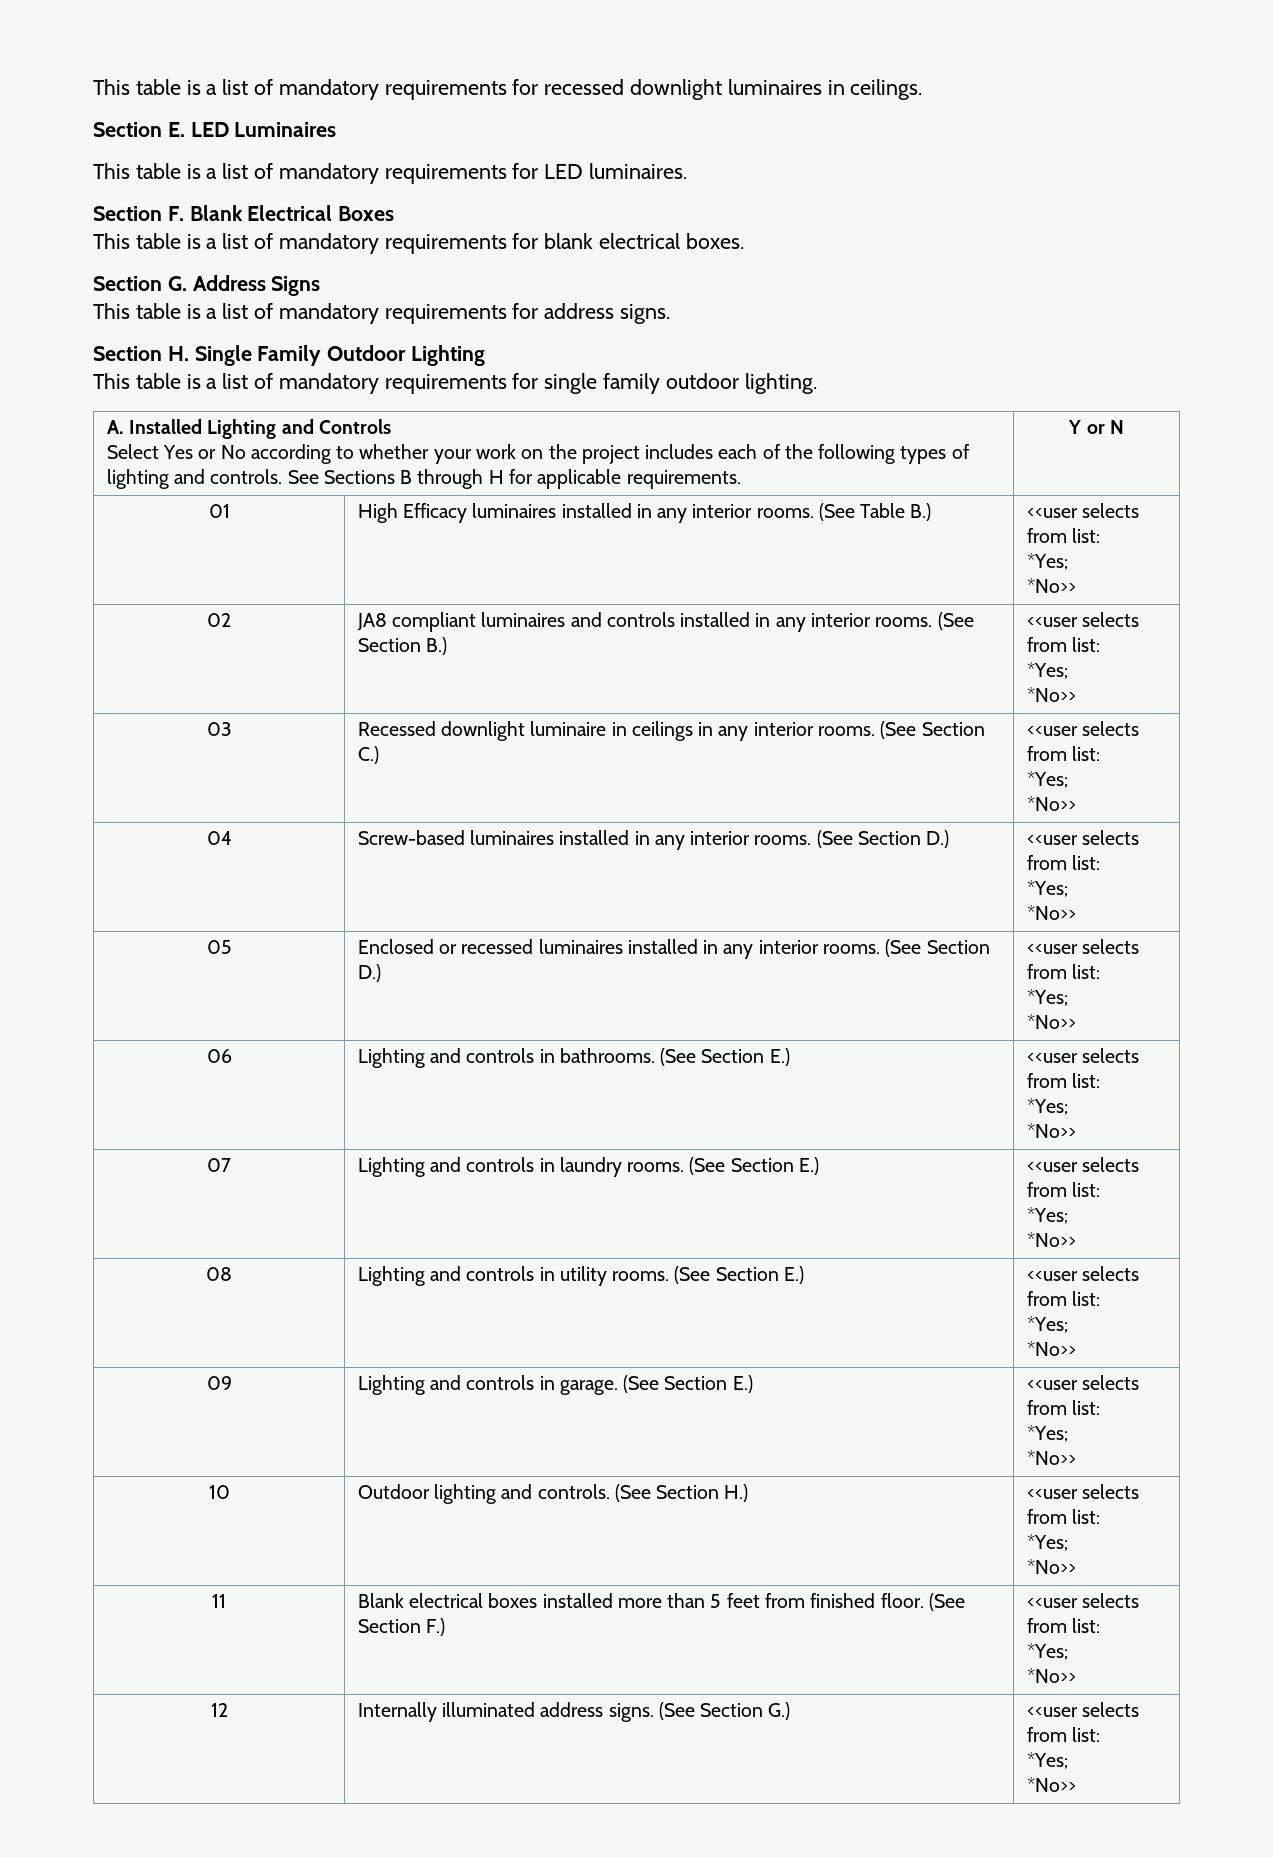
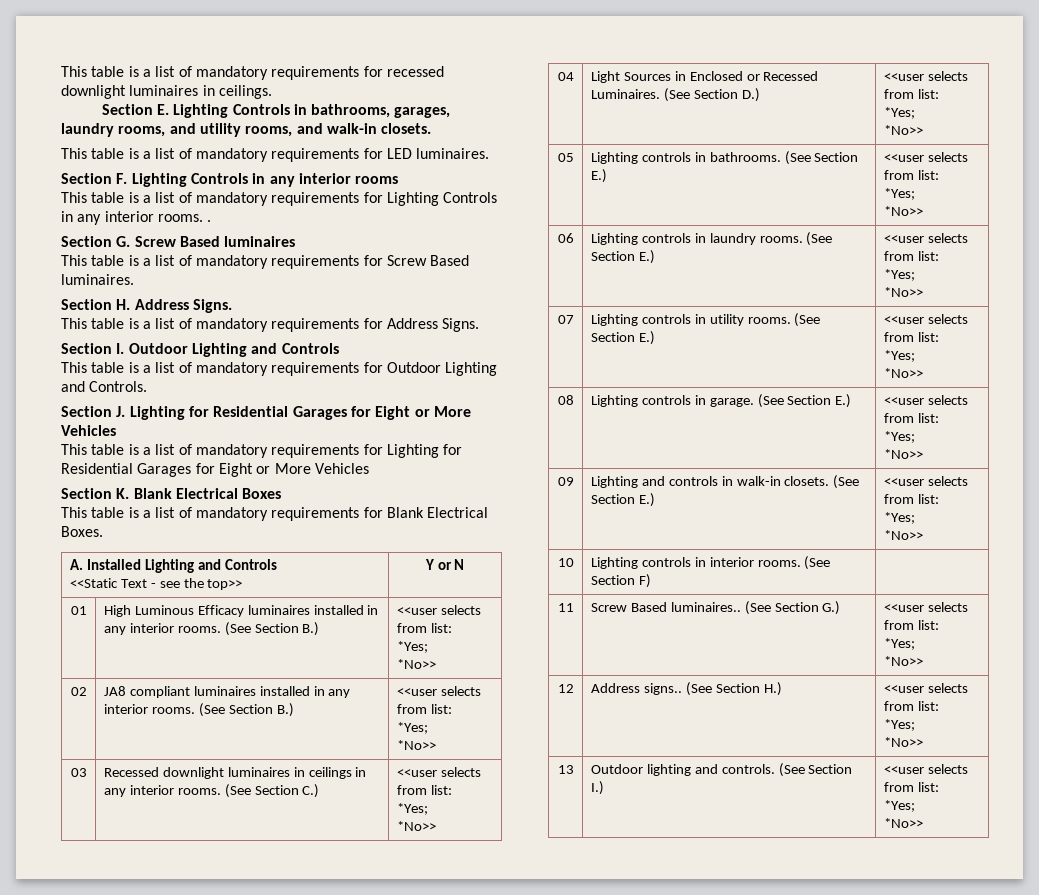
[190,122,337,137] LED Luminaires -> [173,104,451,118] [61,123,432,137] Lighting Controls in bathrooms, garages, laundry rooms, and utility rooms, and walk-in closets.
(184, 213) none -> [131,173,399,187] [61,192,498,206] [61,211,212,225] [61,236,296,247] [61,255,470,269] [61,274,134,285] [61,299,232,313] [61,318,480,332] [61,343,339,357] [61,362,498,376] [61,381,148,392] [61,406,471,420] [61,425,116,436] [61,444,463,458] [61,463,369,477] [61,488,130,499] Lighting Controls in any interior rooms // This table is a list of mandatory requirements for Lighting Controls in any interior rooms. . // Section G. Screw Based luminaires // This table is a list of mandatory requirements for Screw Based luminaires. // Section H. Address Signs. // This table is a list of mandatory requirements for Address Signs. // Section I. Outdoor Lighting and Controls // This table is a list of mandatory requirements for Outdoor Lighting and Controls. // Section J. Lighting for Residential Garages for Eight or More Vehicles // This table is a list of mandatory requirements for Lighting for Residential Garages for Eight or More Vehicles // Section K.
[544,233,744,249] [93,275,321,296] [93,303,671,324] [93,345,486,366] [93,373,817,394] blank electrical boxes. // Section G. Address Signs // This table is a list of mandatory requirements for address signs. // Section H. Single Family Outdoor Lighting // This table is a list of mandatory requirements for single family outdoor lighting. -> [386,507,489,518] [61,526,103,537] Blank Electrical Boxes.
[106,444,970,464] [106,469,741,489] Select Yes or No according to whether your work on the project includes each of the following types of lighting and controls. See Sections B through H for applicable requirements. -> [69,578,243,590] <<Static Text - see the top>>
(398, 513) none -> [134,605,194,615] Luminous
[860,503,906,518] Table -> [254,623,299,633] Section
[570,612,675,627] and controls -> (256, 691) none
[530,721,607,736] luminaire -> [227,767,290,777] luminaires
[357,830,812,850] Screw-based luminaires installed in any interior rooms. -> [590,71,819,83] [590,89,660,99] Light Sources in Enclosed or Recessed Luminaires.
[357,939,990,959] [357,964,381,982] [1026,939,1140,954] [1026,964,1101,979] [1026,989,1068,1006] [1026,1014,1076,1029] [206,1049,232,1063] [357,1048,462,1068] | Enclosed or recessed luminaires installed in any interior rooms. (See Section D.) | <<user selects from list: // *Yes; // *No>> // 06 | Lighting and -> [590,152,638,164] | Lighting
[207,1158,231,1172] [357,1157,462,1177] 07 | Lighting and -> [557,233,574,243] [590,233,638,245] 06 | Lighting
[206,1267,232,1281] [357,1266,462,1286] 08 | Lighting and -> [557,315,574,324] [590,314,638,326] 07 | Lighting
(1076, 1348) none -> [557,395,574,405] [590,394,852,408] [883,395,968,405] [883,413,939,423] [883,431,915,443] [883,449,923,459] // 08 | Lighting controls in garage. (See Section E.) | <<user selects from list: // *Yes; // *No>>
[559,1380,618,1395] garage. -> [736,476,830,486] walk-in closets.
[357,1484,610,1504] Outdoor lighting and controls. -> [590,556,831,570] [590,574,651,588] [557,603,574,612] [590,601,841,615] [883,602,968,612] [883,620,939,630] [883,638,915,650] [883,656,923,666] [557,684,574,693] [590,683,682,695] Lighting controls in interior rooms. (See Section F) | // 11 | Screw Based luminaires.. (See Section G.) | <<user selects from list: // *Yes; // *No>> // 12 | Address signs..
[212,1594,226,1608] [357,1593,965,1611] [357,1618,446,1636] [1026,1593,1140,1608] [1026,1618,1101,1633] [1026,1643,1068,1660] [1026,1668,1076,1683] [210,1703,228,1717] [357,1702,791,1722] [1026,1702,1140,1717] [1026,1727,1101,1742] [1026,1752,1068,1769] [1026,1777,1076,1792] 11 | Blank electrical boxes installed more than 5 feet from finished floor. (See Section F.) | <<user selects from list: // *Yes; // *No>> // 12 | Internally illuminated address signs. (See Section G.) | <<user selects from list: // *Yes; // *No>> -> [557,765,574,774] [590,763,853,777] [590,781,604,795] [883,764,968,774] [883,782,939,792] [883,800,915,812] [883,818,923,828] 13 | Outdoor lighting and controls. (See Section I.) | <<user selects from list: // *Yes; // *No>>

